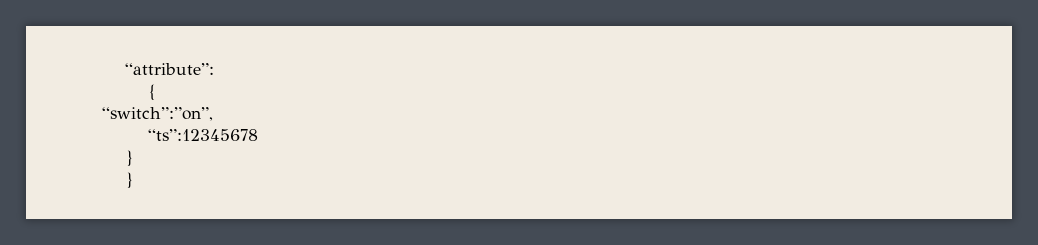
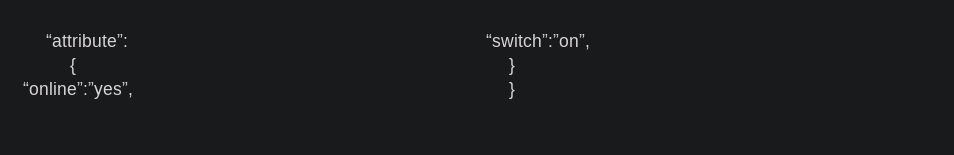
(157, 92) none -> [23,82,133,99] // “online”:”yes”,
[147,129,258,141] // “ts”:12345678 -> (590, 42) none

